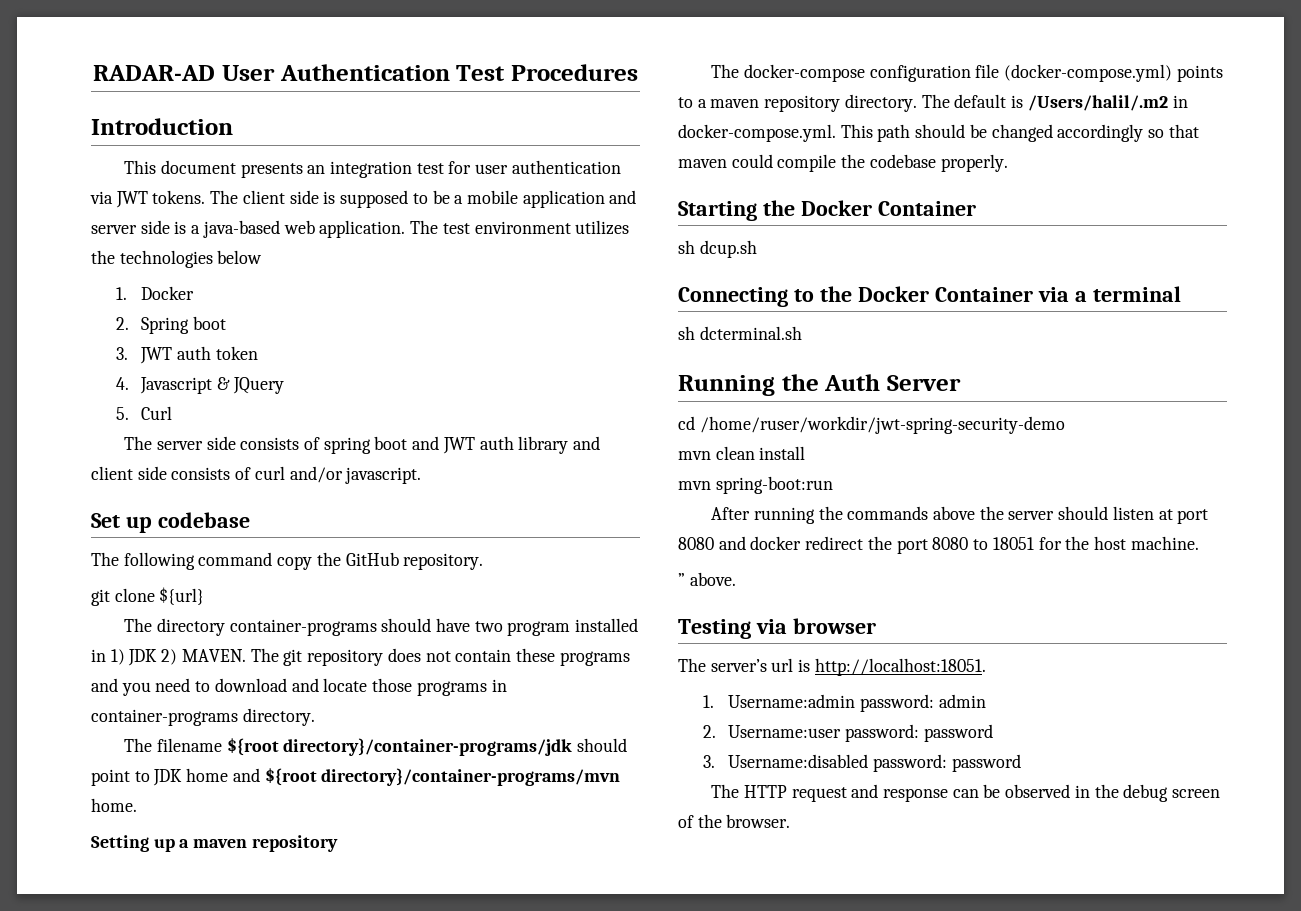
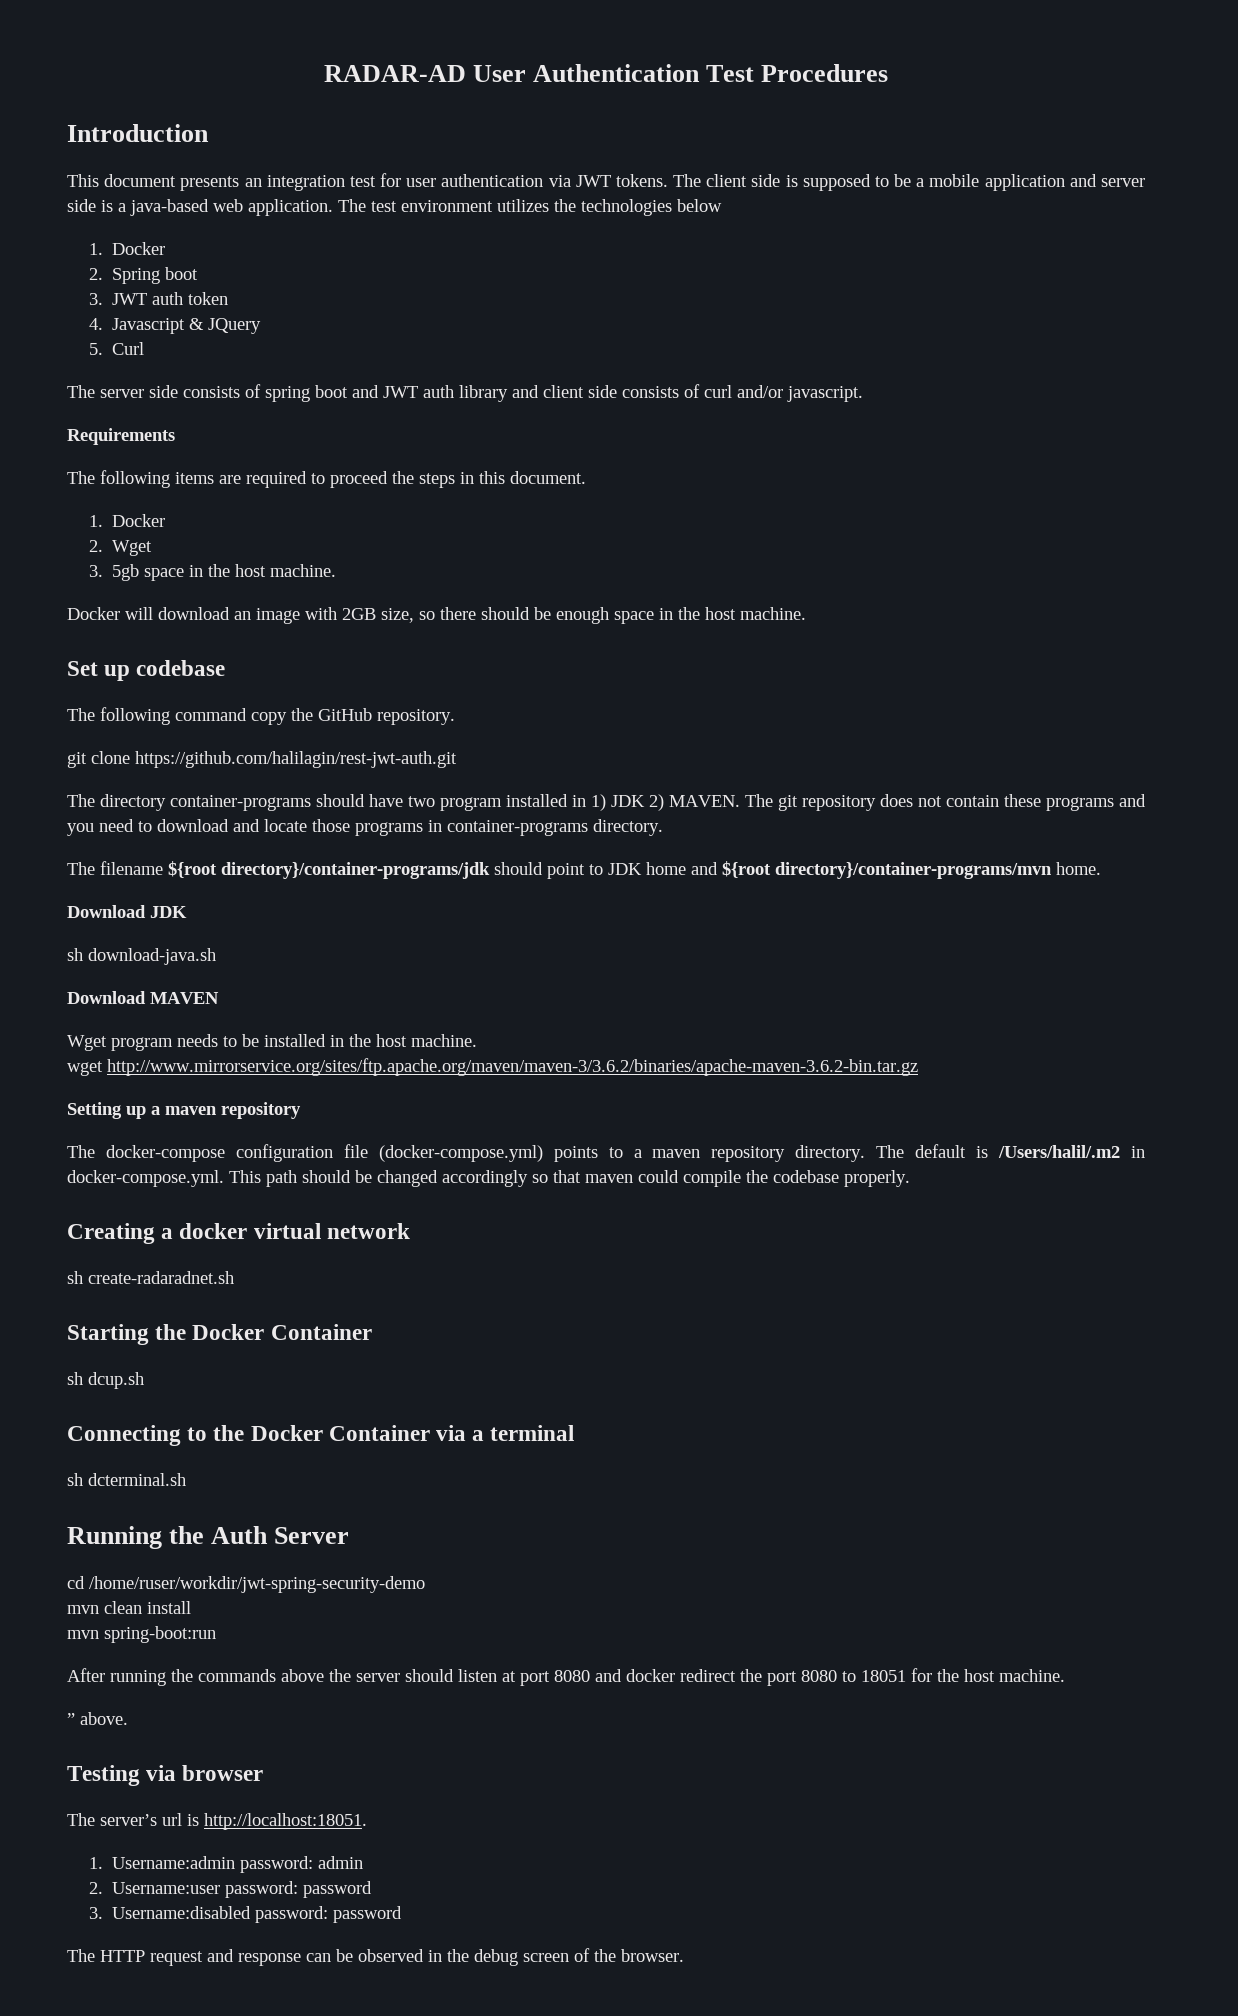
(422, 475) none -> [67,428,175,445] [67,470,586,488] [88,514,165,527] [88,540,152,556] [88,564,336,581] [67,607,806,624] // Requirements // The following items are required to proceed the steps in this document. // 1. Docker // 2. Wget // 3. 5gb space in the host machine. // Docker will download an image with 2GB size, so there should be enough space in the host machine.
[159,587,205,605] ${url} -> [135,751,457,768] https://github.com/halilagin/rest-jwt-auth.git
(137, 805) none -> [67,905,187,918] [67,948,216,965] [67,991,219,1004] [67,1034,477,1051] [67,1058,918,1076] // Download JDK // sh download-java.sh // Download MAVEN // Wget program needs to be installed in the host machine. // wget http://www.mirrorservice.org/sites/ftp.apache.org/maven/maven-3/3.6.2/binaries/apache-maven-3.6.2-bin.tar.gz
(1008, 163) none -> [67,1223,410,1244] [67,1271,234,1284] // Creating a docker virtual network // sh create-radaradnet.sh

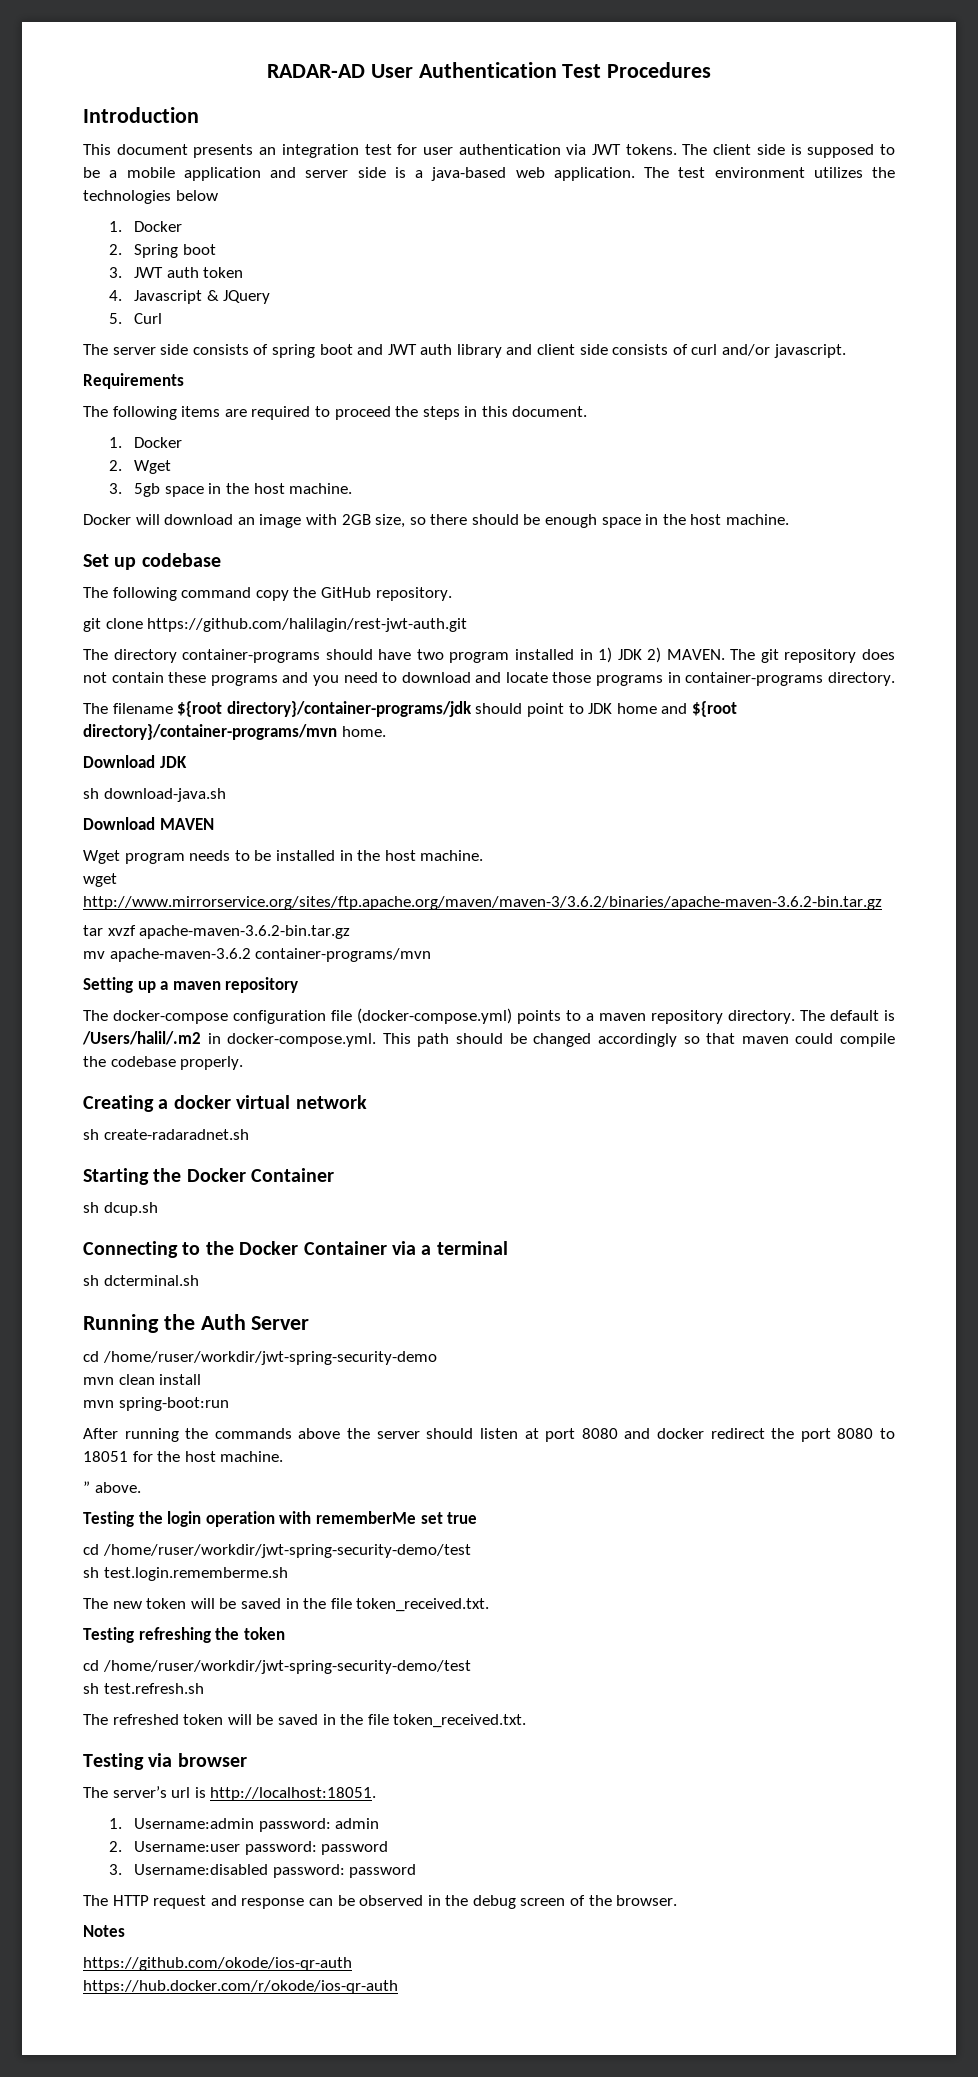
(918, 1067) none -> [83,925,351,939] [83,948,432,962] // tar xvzf apache-maven-3.6.2-bin.tar.gz // mv apache-maven-3.6.2 container-programs/mvn
(128, 1718) none -> [83,1511,478,1527] [83,1544,471,1558] [83,1567,288,1581] [83,1598,490,1612] [83,1627,285,1643] [83,1660,471,1674] [83,1683,204,1694] [83,1714,527,1728] // Testing the login operation with rememberMe set true // cd /home/ruser/workdir/jwt-spring-security-demo/test // sh test.login.rememberme.sh // The new token will be saved in the file token_received.txt. // Testing refreshing the token // cd /home/ruser/workdir/jwt-spring-security-demo/test // sh test.refresh.sh // The refreshed token will be saved in the file token_received.txt.
(684, 1955) none -> [83,1925,125,1937] [83,1957,352,1971] [83,1980,398,1994] // Notes // https://github.com/okode/ios-qr-auth // https://hub.docker.com/r/okode/ios-qr-auth

